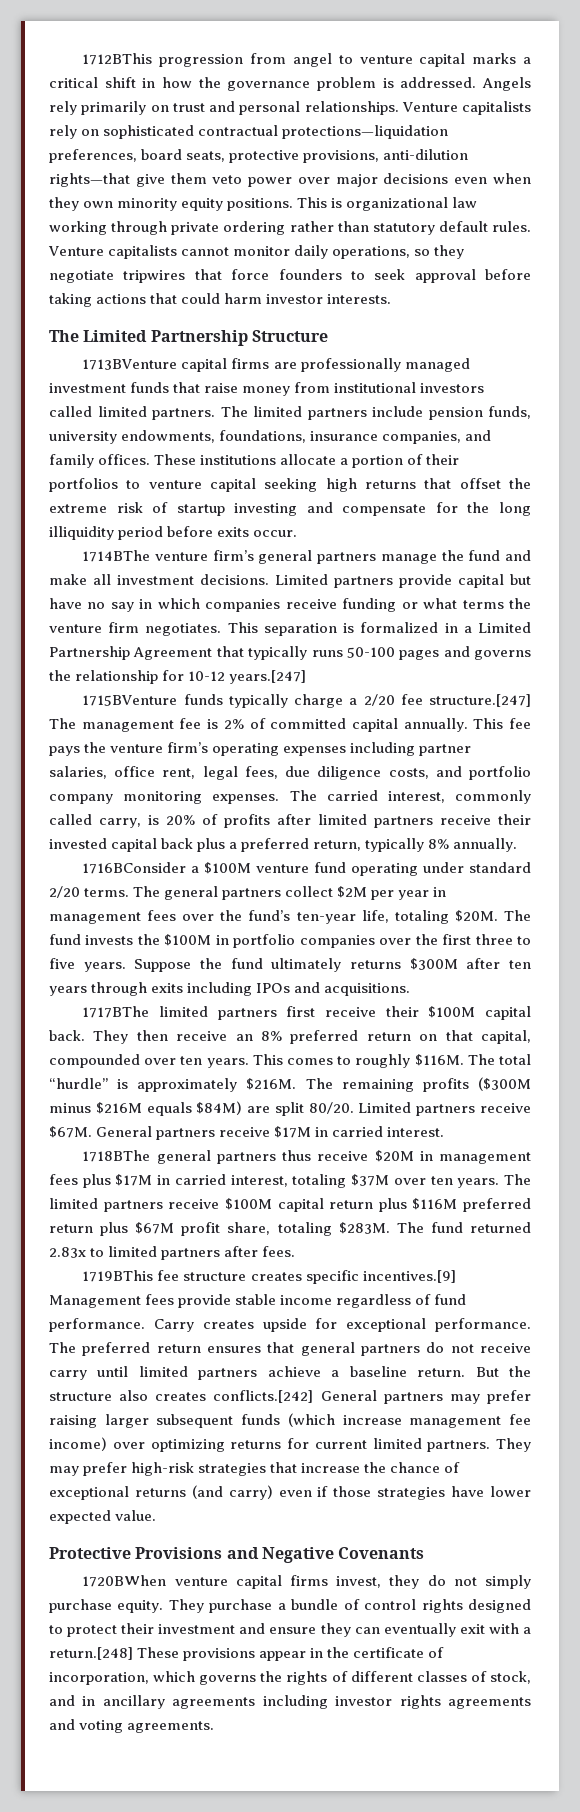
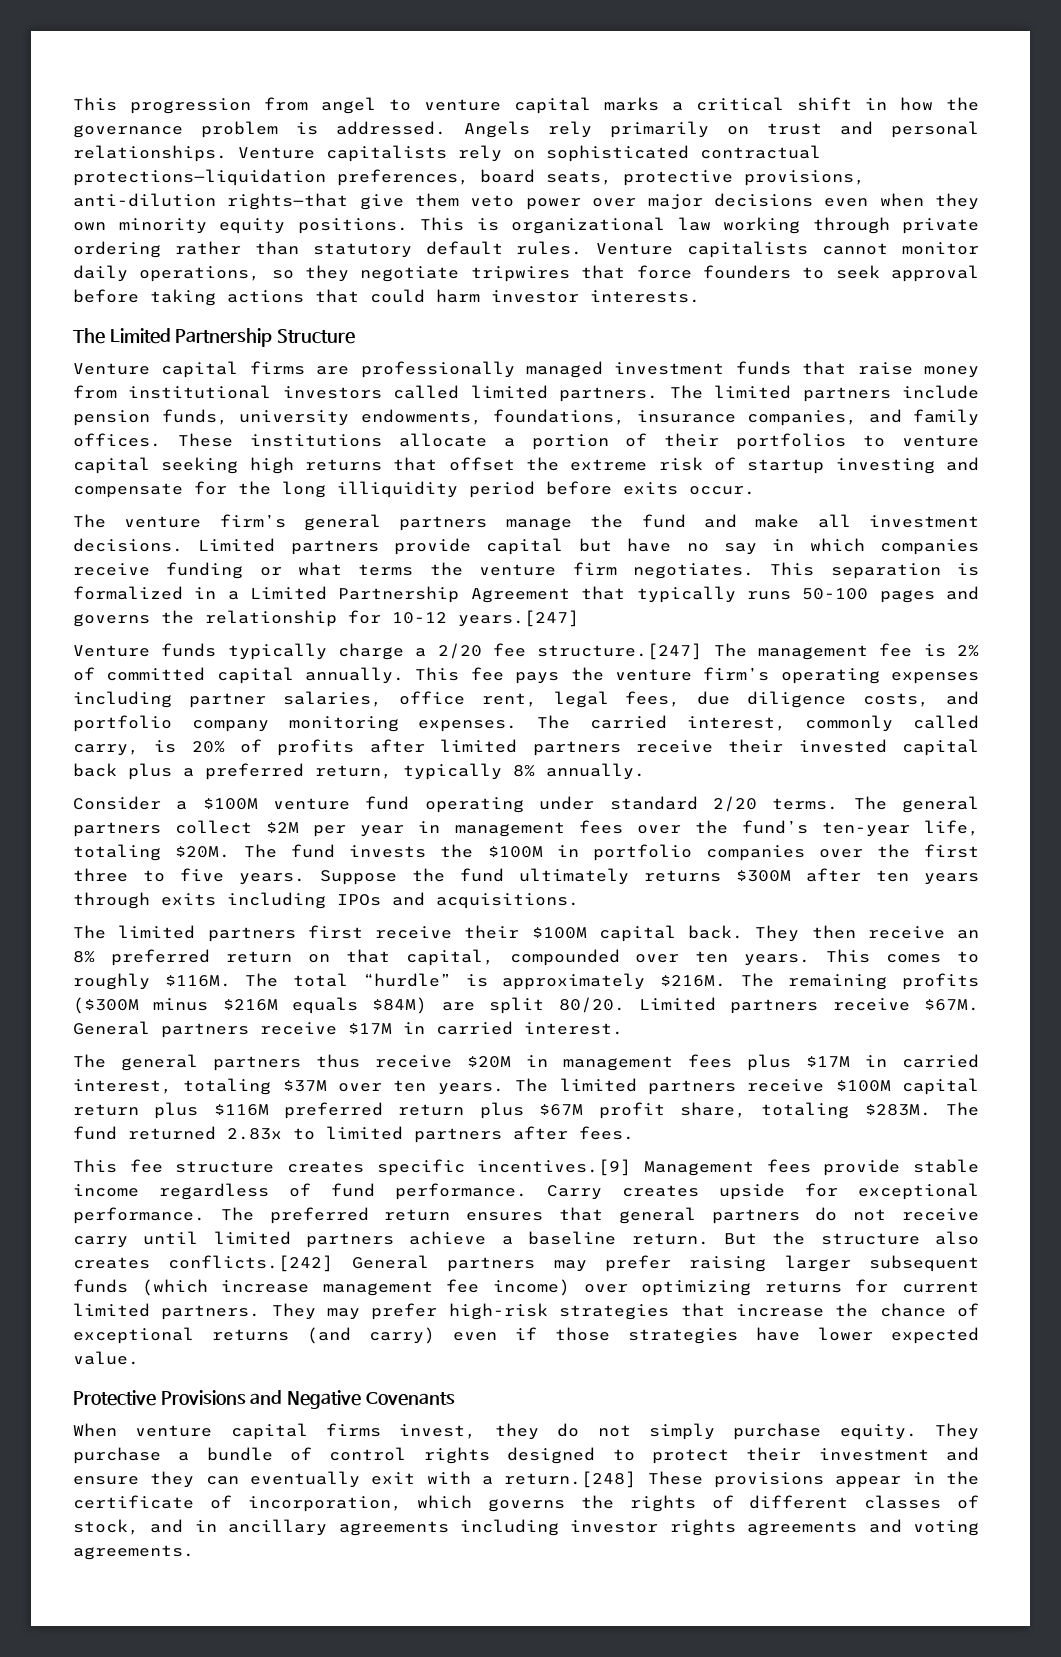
[82,53,153,65] 1712BThis -> [73,97,117,111] This
[82,359,178,370] 1713BVenture -> [73,363,150,375] Venture
[82,550,151,562] 1714BThe -> [73,514,106,528] The
[82,695,178,706] 1715BVenture -> [73,645,150,657] Venture
[82,862,187,874] 1716BConsider -> [73,796,161,810] Consider
[82,1006,150,1018] 1717BThe -> [73,925,106,939] The
[82,1150,151,1162] 1718BThe -> [73,1054,106,1068] The
[82,1270,154,1282] 1719BThis -> [73,1159,117,1173] This
[82,1575,167,1587] 1720BWhen -> [73,1423,117,1437] When

